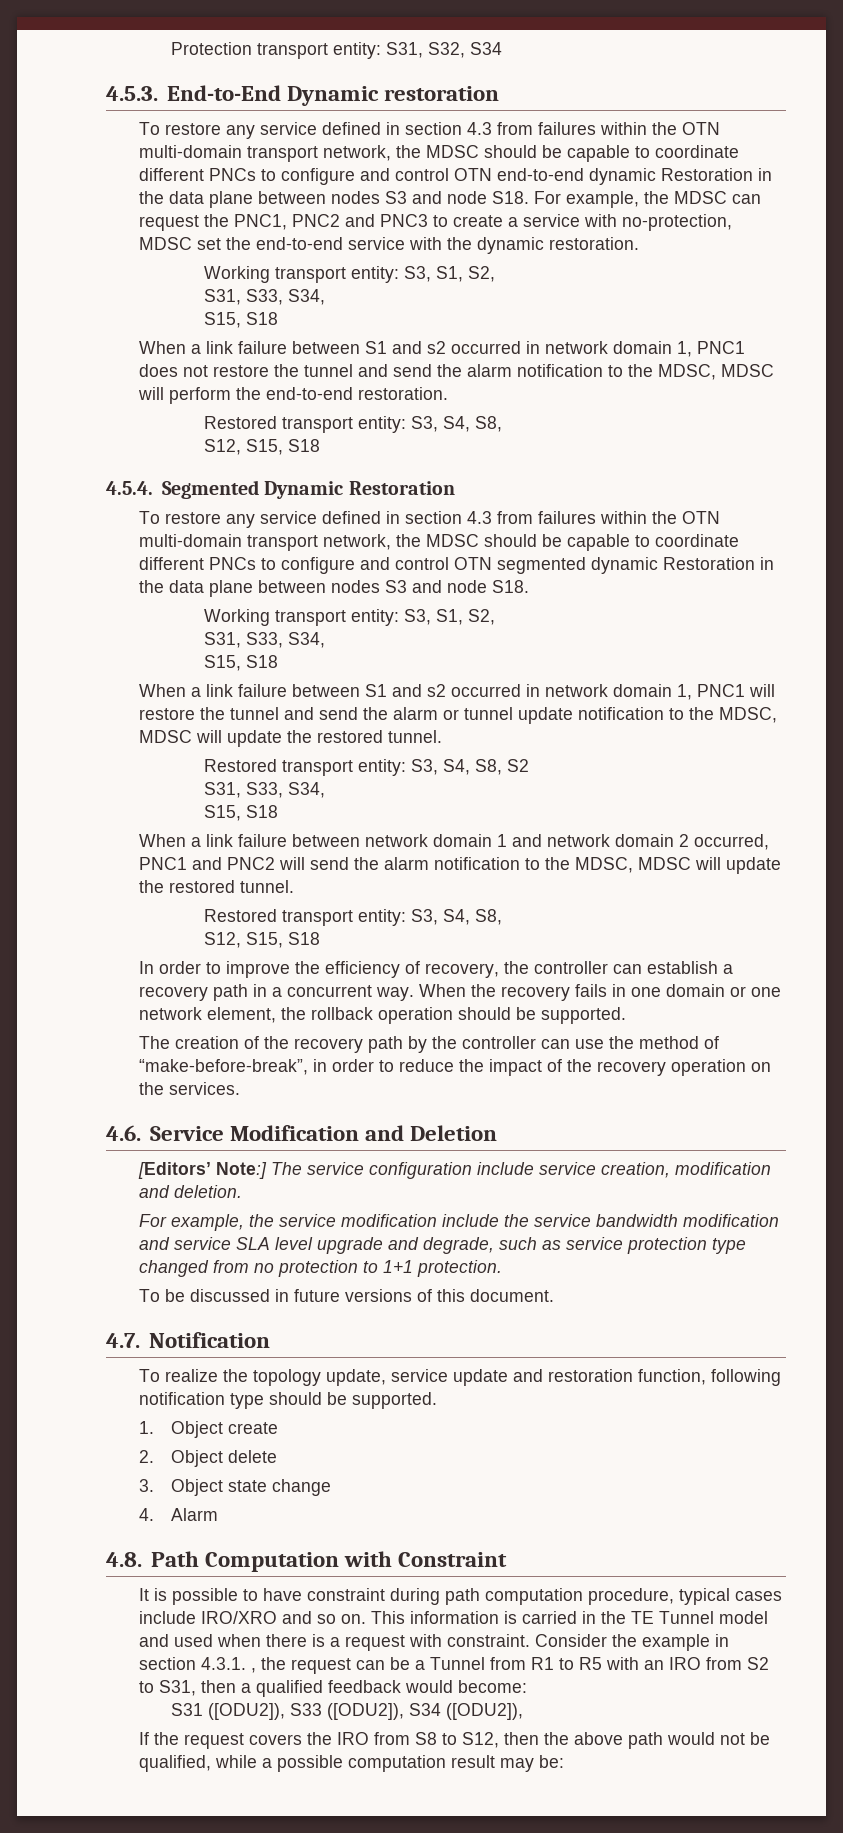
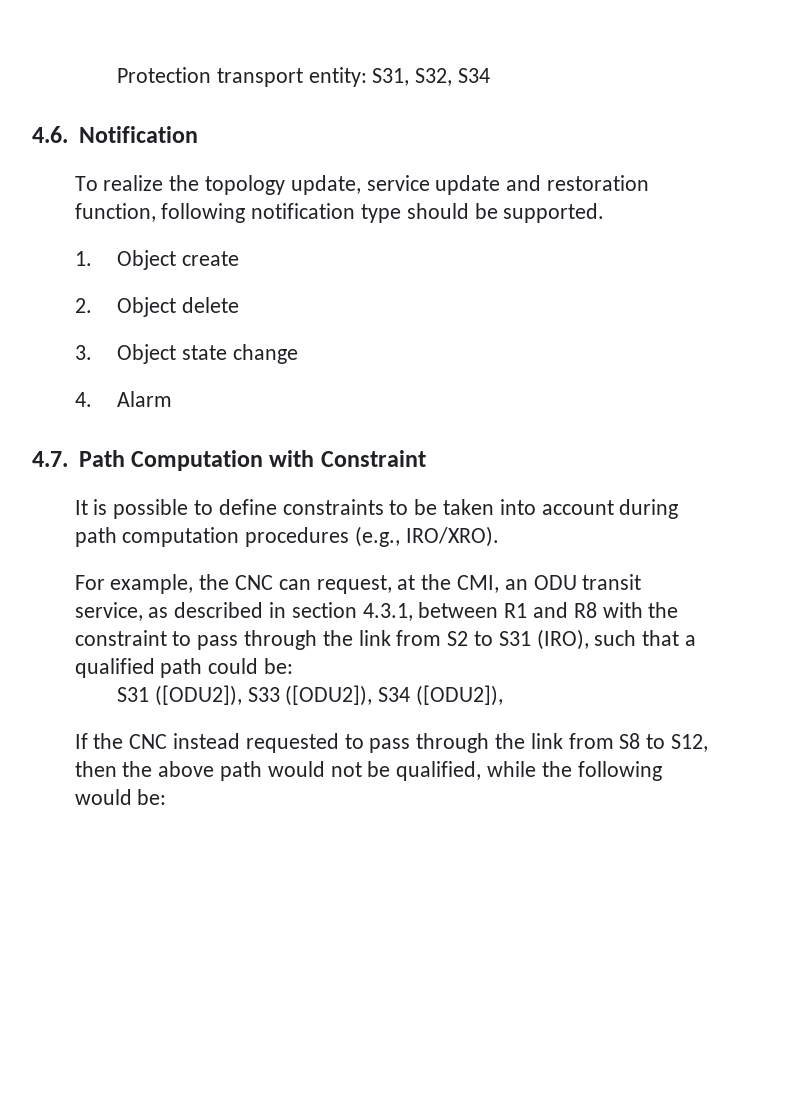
[106,85,499,106] [138,122,720,139] [138,145,739,162] [138,168,772,185] [138,191,761,208] [138,214,732,231] [138,237,639,254] [204,266,496,283] [204,289,326,305] [204,312,279,328] [138,341,745,357] [138,364,774,380] [137,387,448,404] [204,416,503,433] [204,439,321,455] [106,480,455,499] [138,511,720,528] [138,534,739,551] [138,557,774,574] [138,580,529,597] [204,609,496,626] [204,632,326,648] [204,655,279,671] [138,684,775,700] [138,707,777,724] [138,730,442,747] [204,759,530,776] [204,782,326,798] [204,805,279,821] [138,834,769,850] [138,857,781,874] [138,880,294,893] [204,909,503,926] [204,932,321,948] [138,961,733,978] [138,984,781,1001] [138,1007,626,1024] [138,1036,719,1053] [138,1059,771,1076] [138,1082,240,1095] [106,1125,497,1141] [137,1162,771,1179] [138,1185,242,1198] [138,1214,779,1231] [138,1237,746,1254] [138,1260,502,1277] [138,1289,554,1302] [106,1333,140,1348] 4.5.3. End-to-End Dynamic restoration // To restore any service defined in section 4.3 from failures within the OTN multi-domain transport network, the MDSC should be capable to coordinate different PNCs to configure and control OTN end-to-end dynamic Restoration in the data plane between nodes S3 and node S18. For example, the MDSC can request the PNC1, PNC2 and PNC3 to create a service with no-protection, MDSC set the end-to-end service with the dynamic restoration. // Working transport entity: S3, S1, S2, // S31, S33, S34, // S15, S18 // When a link failure between S1 and s2 occurred in network domain 1, PNC1 does not restore the tunnel and send the alarm notification to the MDSC, MDSC will perform the end-to-end restoration. // Restored transport entity: S3, S4, S8, // S12, S15, S18 // 4.5.4. Segmented Dynamic Restoration // To restore any service defined in section 4.3 from failures within the OTN multi-domain transport network, the MDSC should be capable to coordinate different PNCs to configure and control OTN segmented dynamic Restoration in the data plane between nodes S3 and node S18. // Working transport entity: S3, S1, S2, // S31, S33, S34, // S15, S18 // When a link failure between S1 and s2 occurred in network domain 1, PNC1 will restore the tunnel and send the alarm or tunnel update notification to the MDSC, MDSC will update the restored tunnel. // Restored transport entity: S3, S4, S8, S2 // S31, S33, S34, // S15, S18 // When a link failure between network domain 1 and network domain 2 occurred, PNC1 and PNC2 will send the alarm notification to the MDSC, MDSC will update the restored tunnel. // Restored transport entity: S3, S4, S8, // S12, S15, S18 // In order to improve the efficiency of recovery, the controller can establish a recovery path in a concurrent way. When the recovery fails in one domain or one network element, the rollback operation should be supported. // The creation of the recovery path by the controller can use the method of “make-before-break”, in order to reduce the impact of the recovery operation on the services. // 4.6. Service Modification and Deletion // [Editors’ Note:] The service configuration include service creation, modification and deletion. // For example, the service modification include the service bandwidth modification and service SLA level upgrade and degrade, such as service protection type changed from no protection to 1+1 protection. // To be discussed in future versions of this document. // 4.7. -> [32,126,68,143] 4.6.
[106,1552,142,1567] 4.8. -> [32,451,68,467] 4.7.
[262,1588,782,1605] [138,1611,768,1624] [138,1634,729,1651] [138,1657,769,1674] [138,1680,527,1697] have constraint during path computation procedure, typical cases include IRO/XRO and so on. This information is carried in the TE Tunnel model and used when there is a request with constraint. Consider the example in section 4.3.1. , the request can be a Tunnel from R1 to R5 with an IRO from S2 to S31, then a qualified feedback would become: -> [218,499,679,519] [74,526,499,547] [74,574,642,594] [74,602,679,621] [74,629,696,650] [74,658,293,678] define constraints to be taken into account during path computation procedures (e.g., IRO/XRO). // For example, the CNC can request, at the CMI, an ODU transit service, as described in section 4.3.1, between R1 and R8 with the constraint to pass through the link from S2 to S31 (IRO), such that a qualified path could be:
[183,1732,369,1749] request covers the IRO -> [129,733,563,753] CNC instead requested to pass through the link
[261,1755,534,1772] a possible computation result may -> [541,761,662,781] [74,789,132,805] the following would

